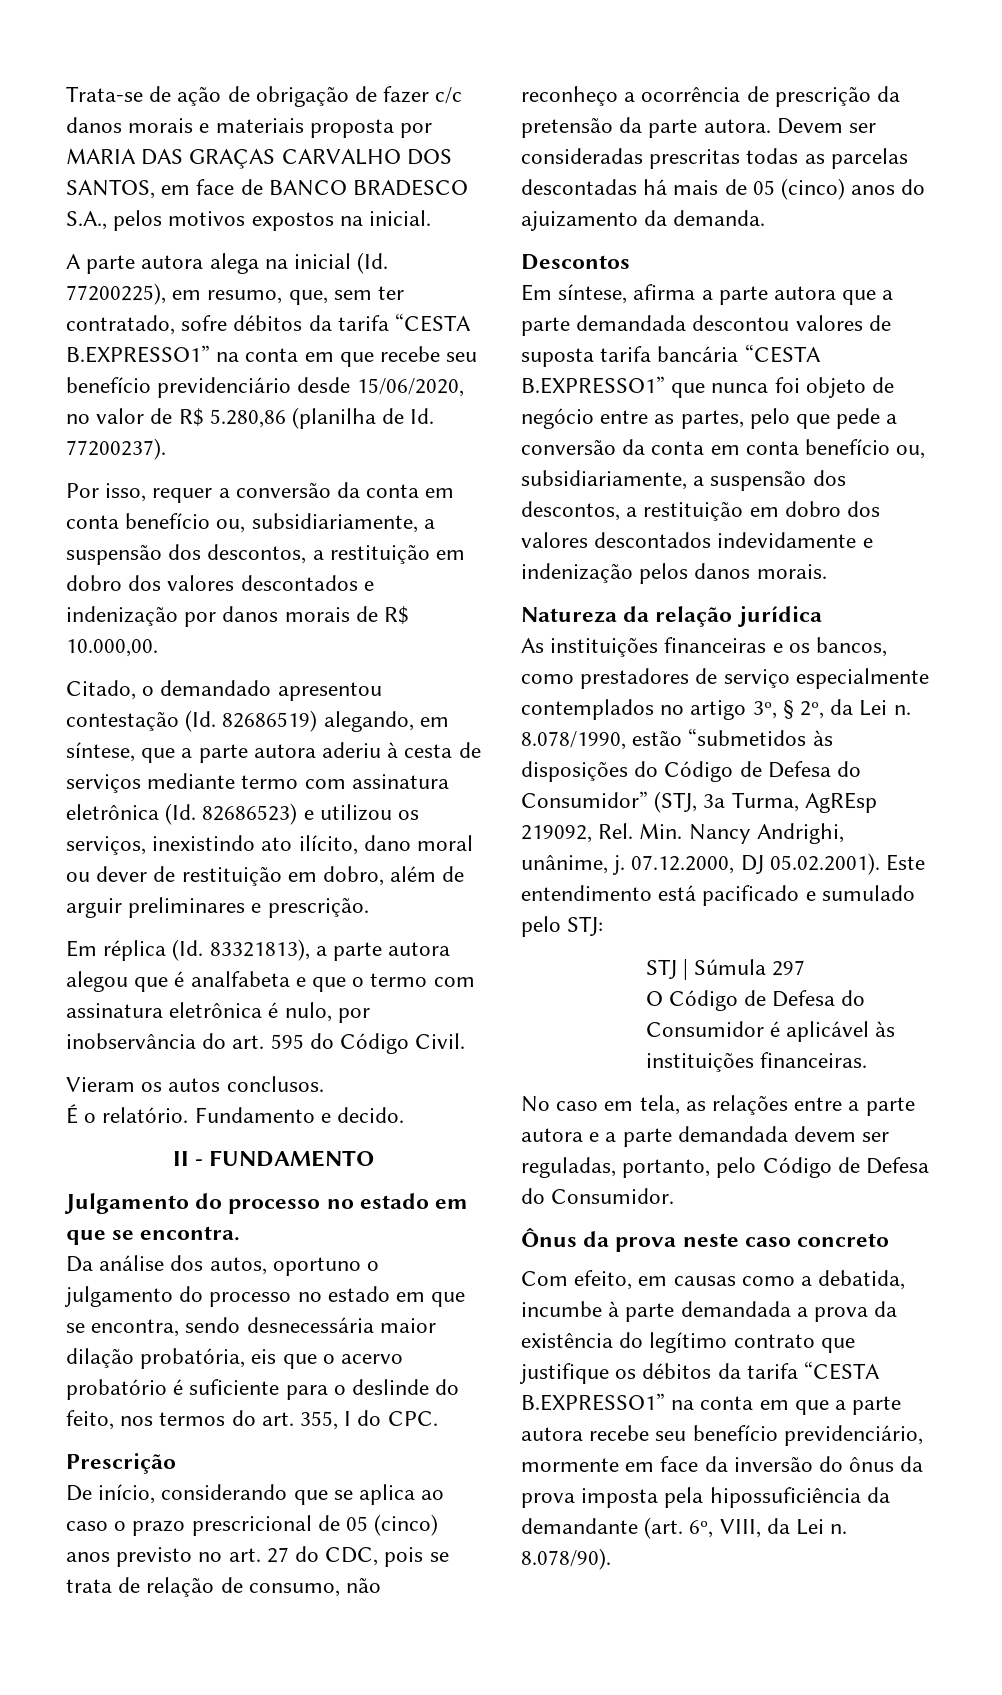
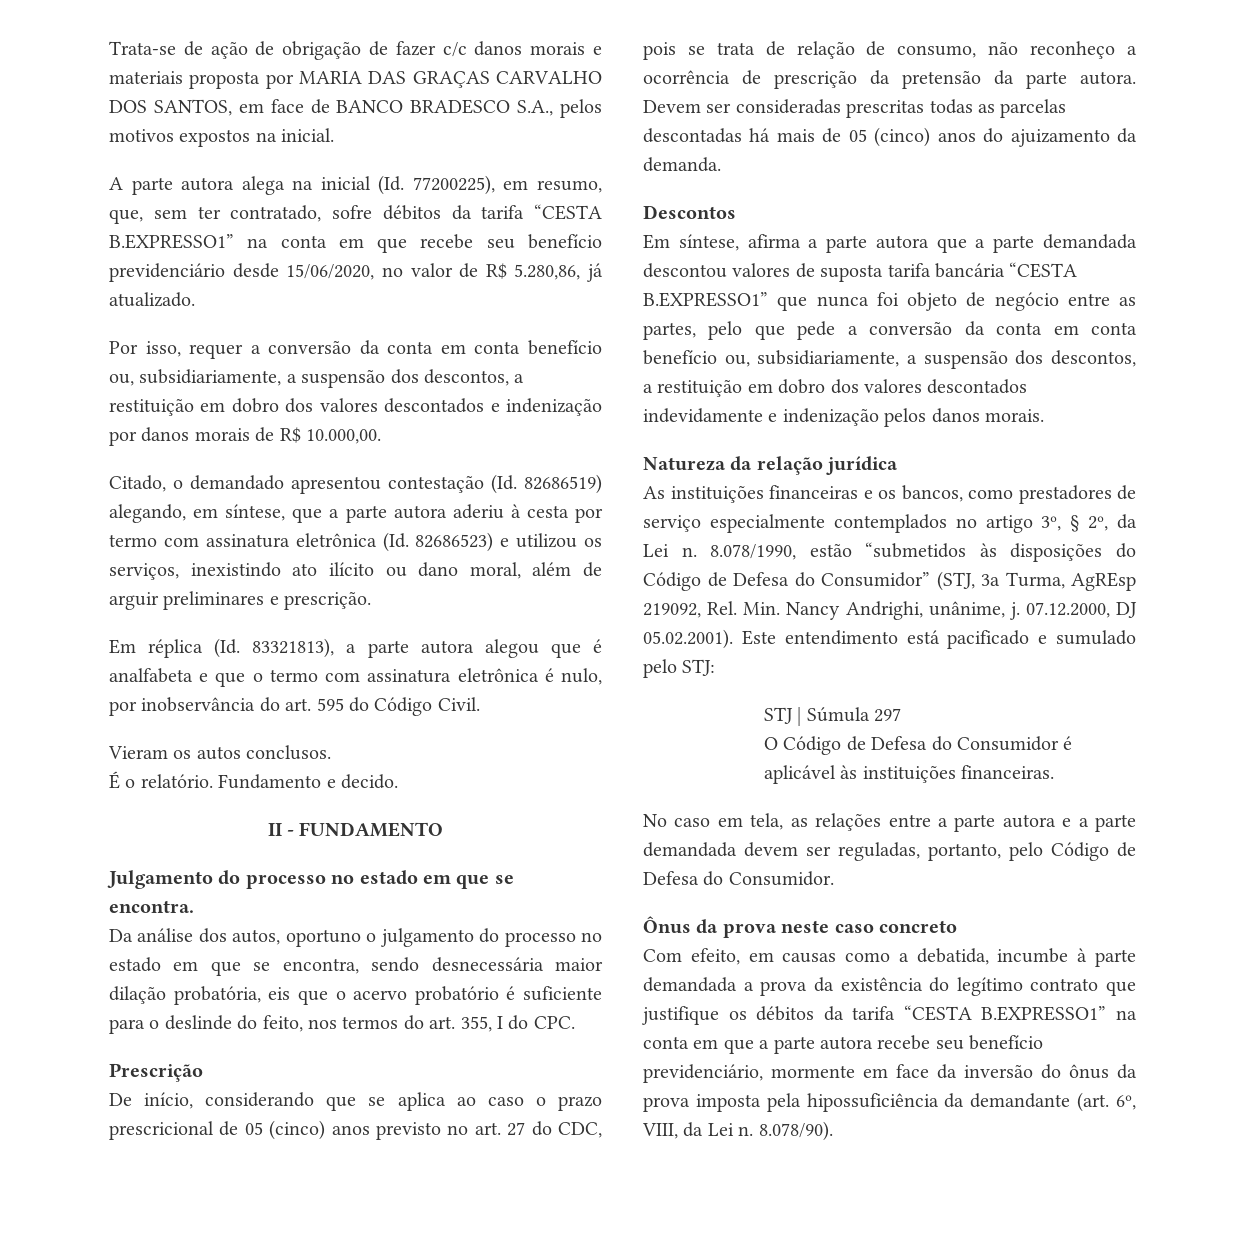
[209,407,435,429] [66,438,166,460] 5.280,86 (planilha de Id. 77200237). -> [514,263,603,282] [109,292,195,307] 5.280,86, já atualizado.
[458,742,481,758] [66,773,236,793] de serviços mediante -> [575,508,604,523] por
[298,835,474,855] [66,866,385,886] ilícito, dano moral ou dever de restituição em dobro, -> [328,562,521,579] ilícito ou dano moral,

